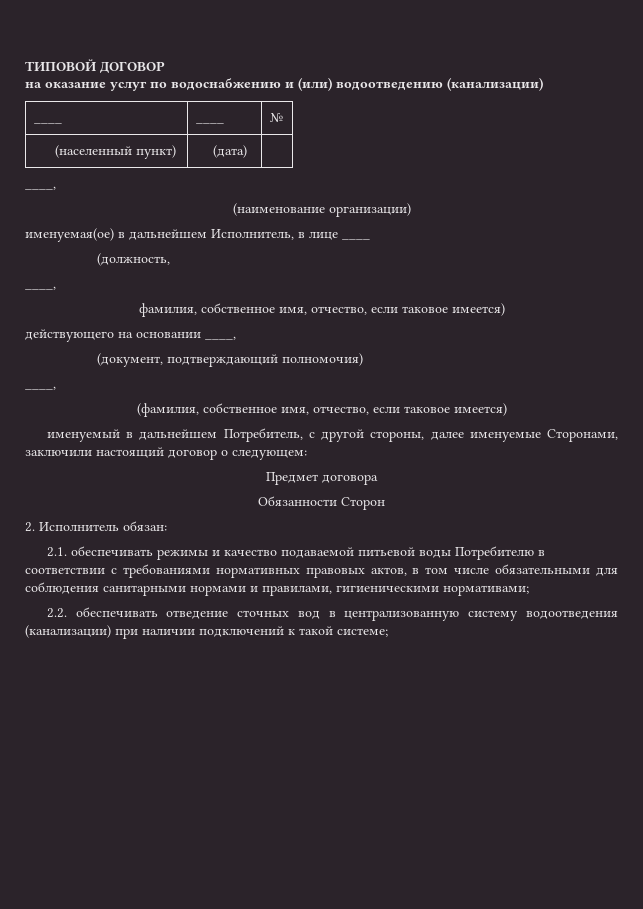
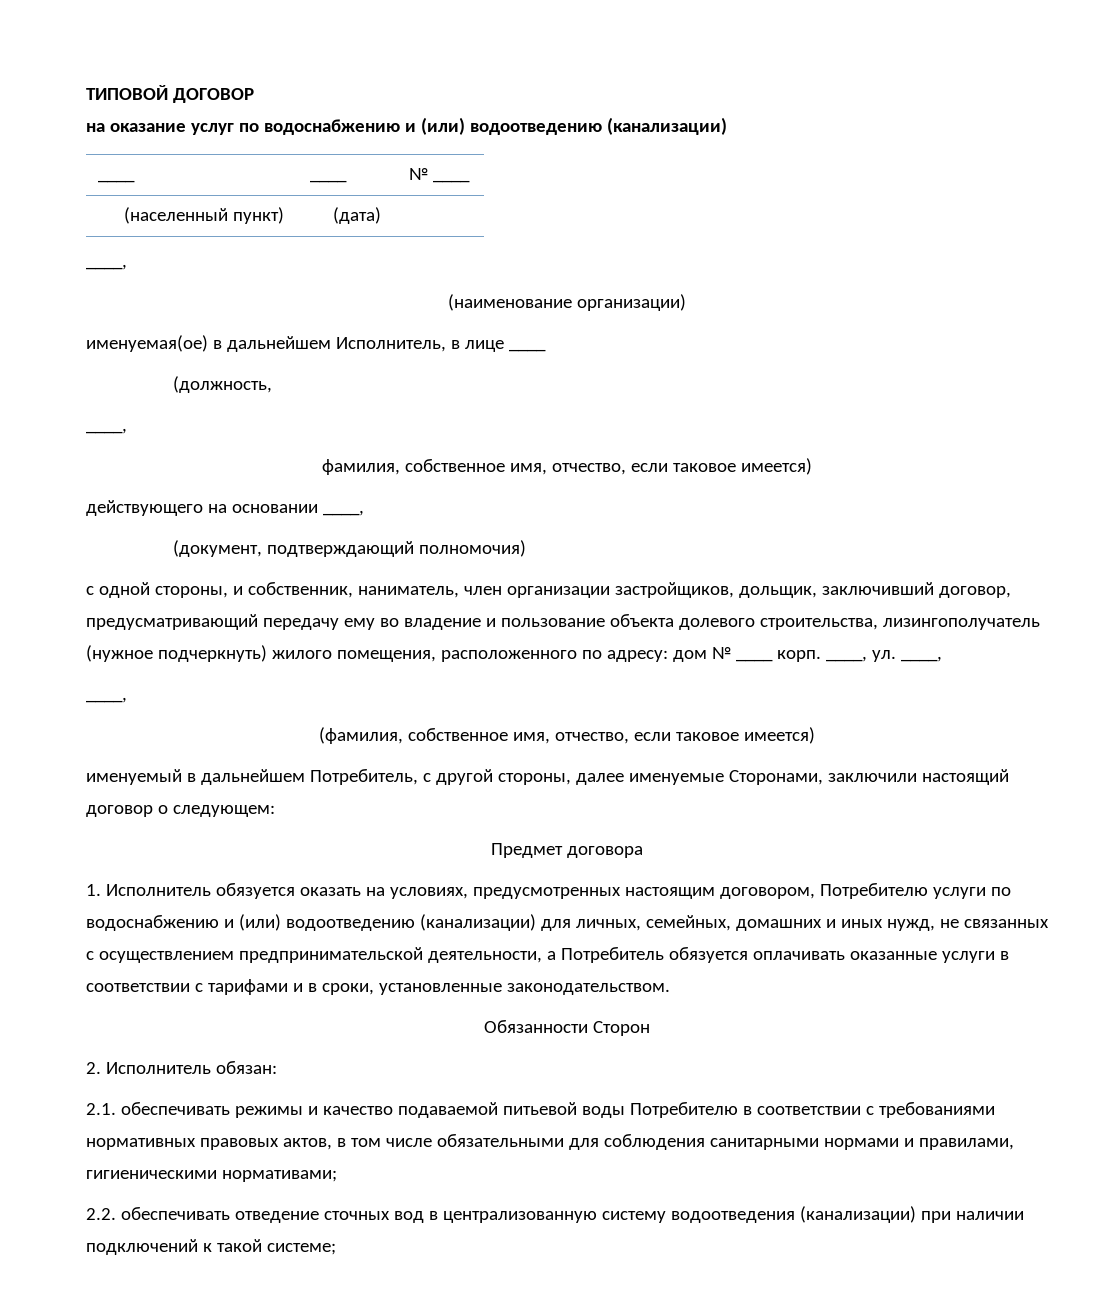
(283, 118) none -> [432,180,470,183] ____
(364, 359) none -> [86,582,1011,598] [86,614,1040,630] [86,645,731,662] [735,650,942,662] // с одной стороны, и собственник, наниматель, член организации застройщиков, дольщик, заключивший договор, предусматривающий передачу ему во владение и пользование объекта долевого строительства, лизингополучатель (нужное подчеркнуть) жилого помещения, расположенного по адресу: дом № ____ корп. ____, ул. ____,
(378, 479) none -> [86,883,1011,899] [86,914,1049,931] [86,947,1009,963] [86,979,670,995] // 1. Исполнитель обязуется оказать на условиях, предусмотренных настоящим договором, Потребителю услуги по водоснабжению и (или) водоотведению (канализации) для личных, семейных, домашних и иных нужд, не связанных с осуществлением предпринимательской деятельности, а Потребитель обязуется оплачивать оказанные услуги в соответствии с тарифами и в сроки, установленные законодательством.

